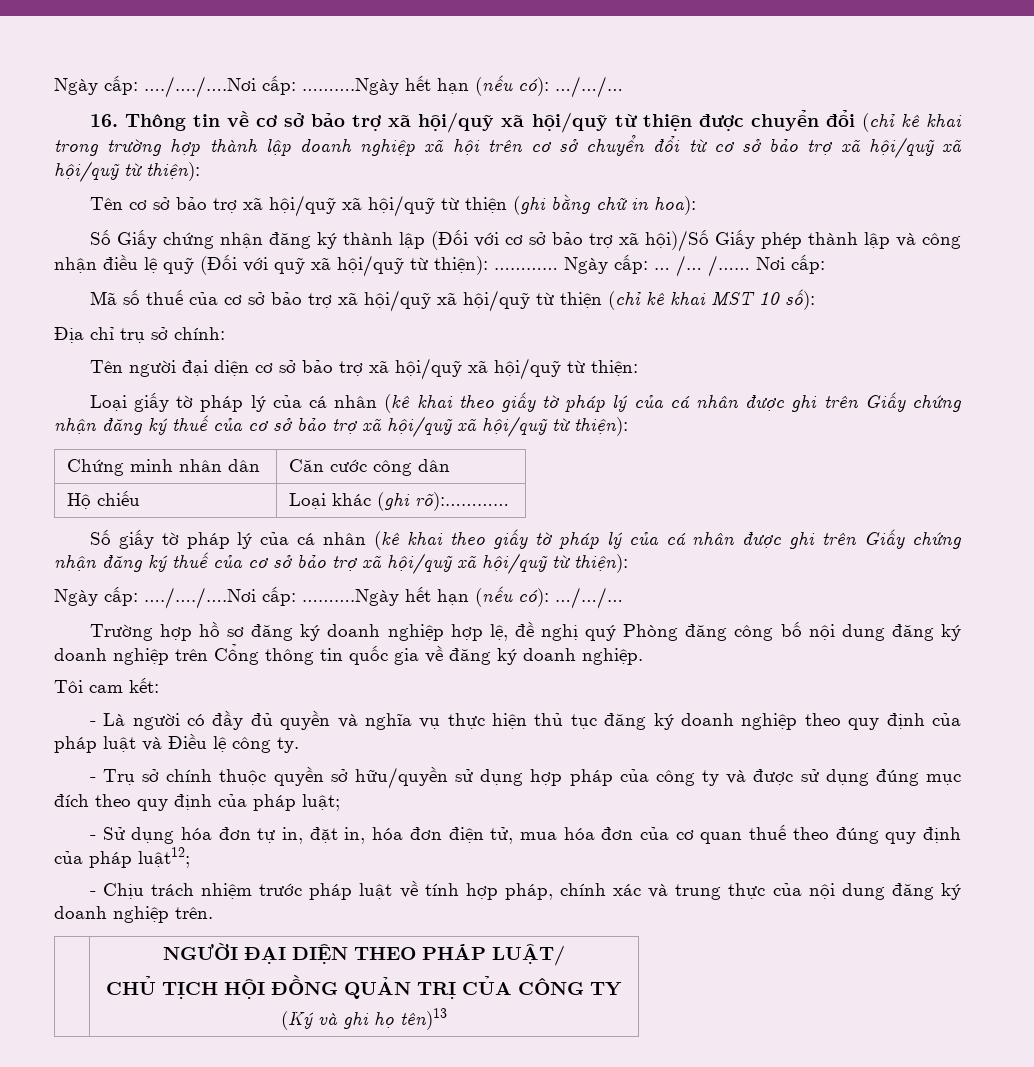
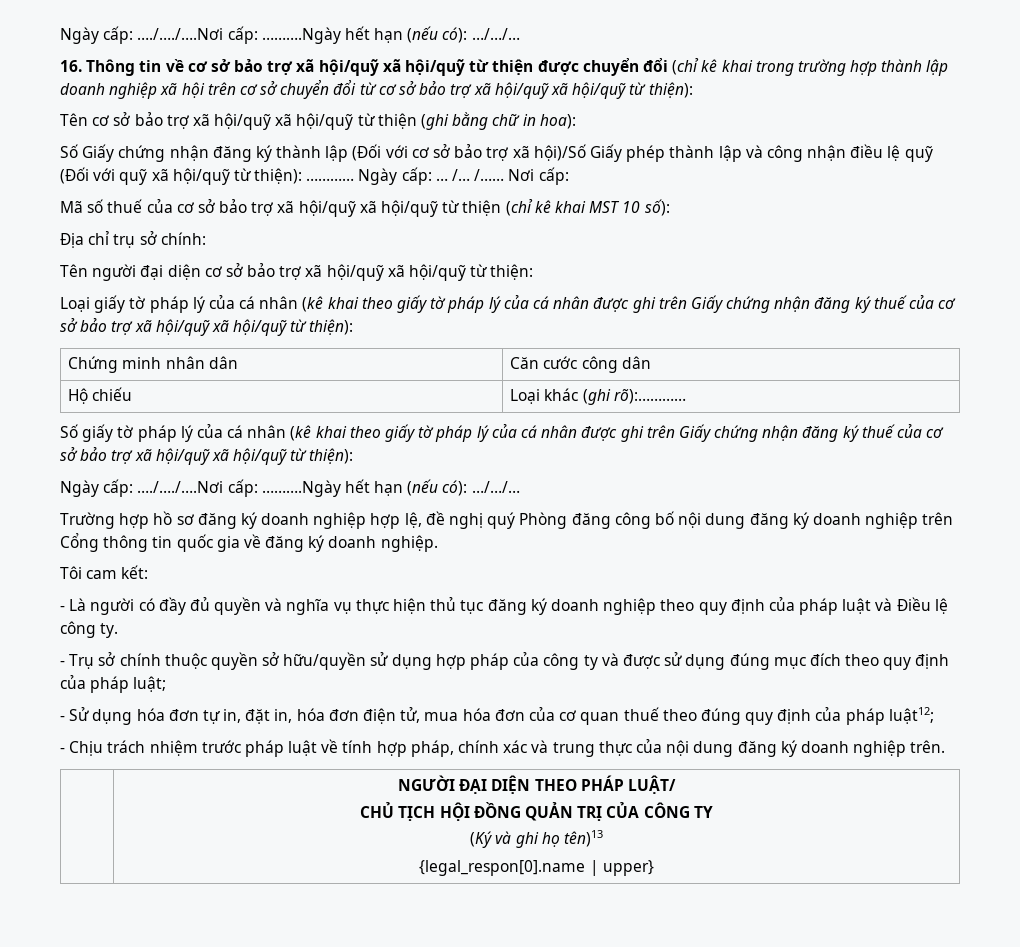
(447, 1019) none -> [419,860,654,876] // {legal_respon[0].name | upper}

